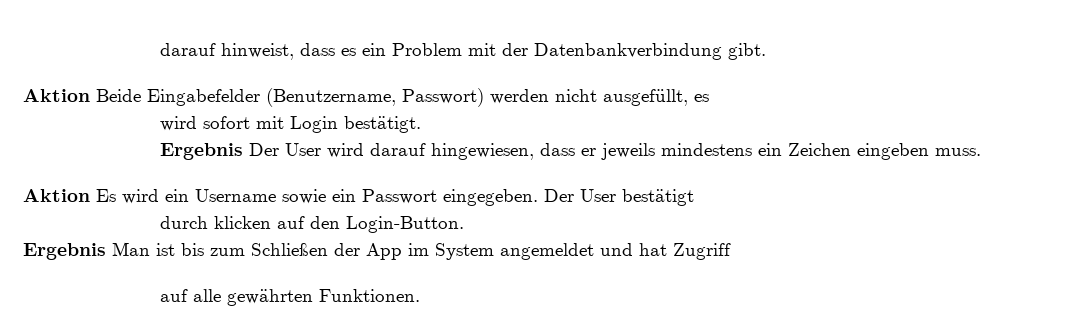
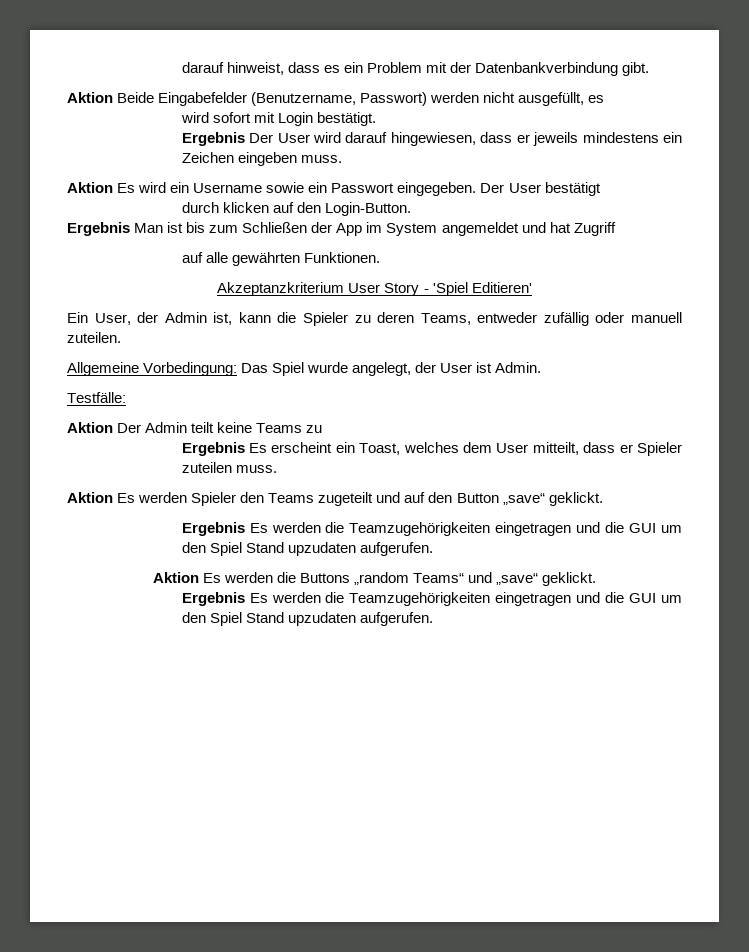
(421, 295) none -> [217,282,532,296] [67,312,682,326] [67,332,121,343] [67,362,542,376] [67,392,126,403] [67,422,323,433] [181,442,682,456] [181,462,277,473] [67,492,603,506] [181,522,682,536] [181,542,433,556] [152,572,597,586] [181,592,682,606] [181,612,433,626] // Akzeptanzkriterium User Story - 'Spiel Editieren' // Ein User, der Admin ist, kann die Spieler zu deren Teams, entweder zufällig oder manuell zuteilen. // Allgemeine Vorbedingung: Das Spiel wurde angelegt, der User ist Admin. // Testfälle: // Aktion Der Admin teilt keine Teams zu // Ergebnis Es erscheint ein Toast, welches dem User mitteilt, dass er Spieler zuteilen muss. // Aktion Es werden Spieler den Teams zugeteilt und auf den Button „save“ geklickt. // Ergebnis Es werden die Teamzugehörigkeiten eingetragen und die GUI um den Spiel Stand upzudaten aufgerufen. // Aktion Es werden die Buttons „random Teams“ und „save“ geklickt. // Ergebnis Es werden die Teamzugehörigkeiten eingetragen und die GUI um den Spiel Stand upzudaten aufgerufen.

